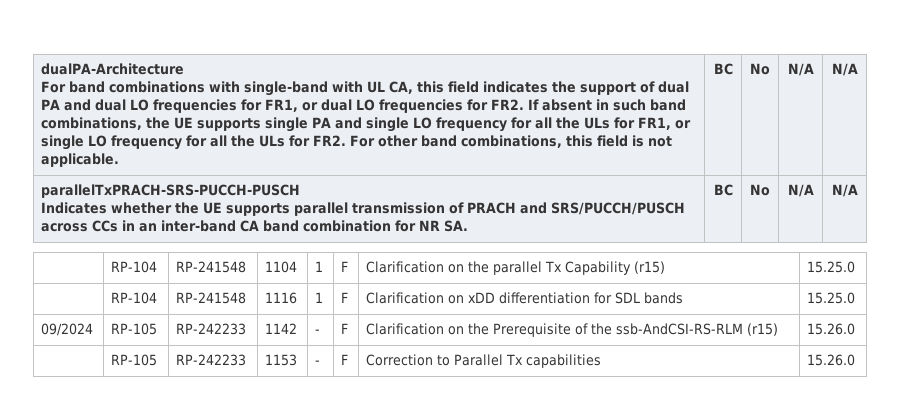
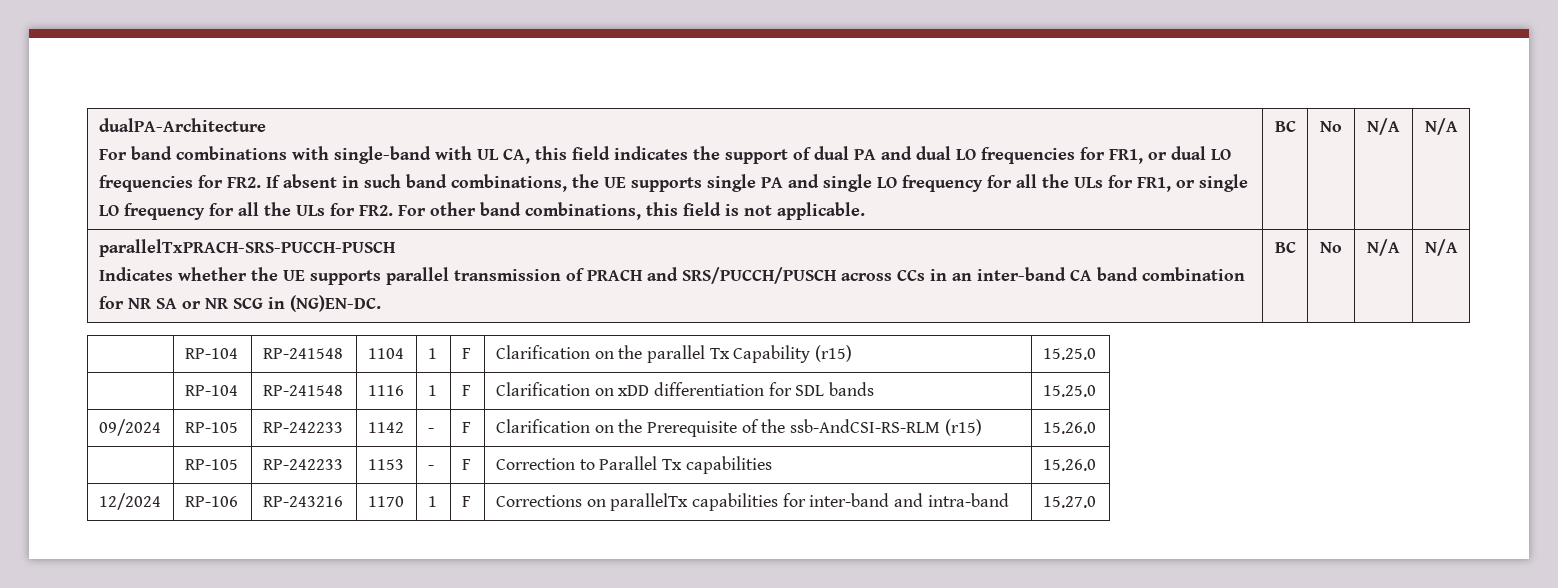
[444,220,469,232] SA. -> [155,295,381,312] SA or NR SCG in (NG)EN-DC.
(856, 360) none -> [98,493,161,510] [184,496,238,507] [262,496,343,507] [367,496,404,507] [427,496,437,507] [461,496,471,507] [495,493,1009,511] [1042,496,1096,508] // 12/2024 | RP-106 | RP-243216 | 1170 | 1 | F | Corrections on parallelTx capabilities for inter-band and intra-band | 15.27.0

